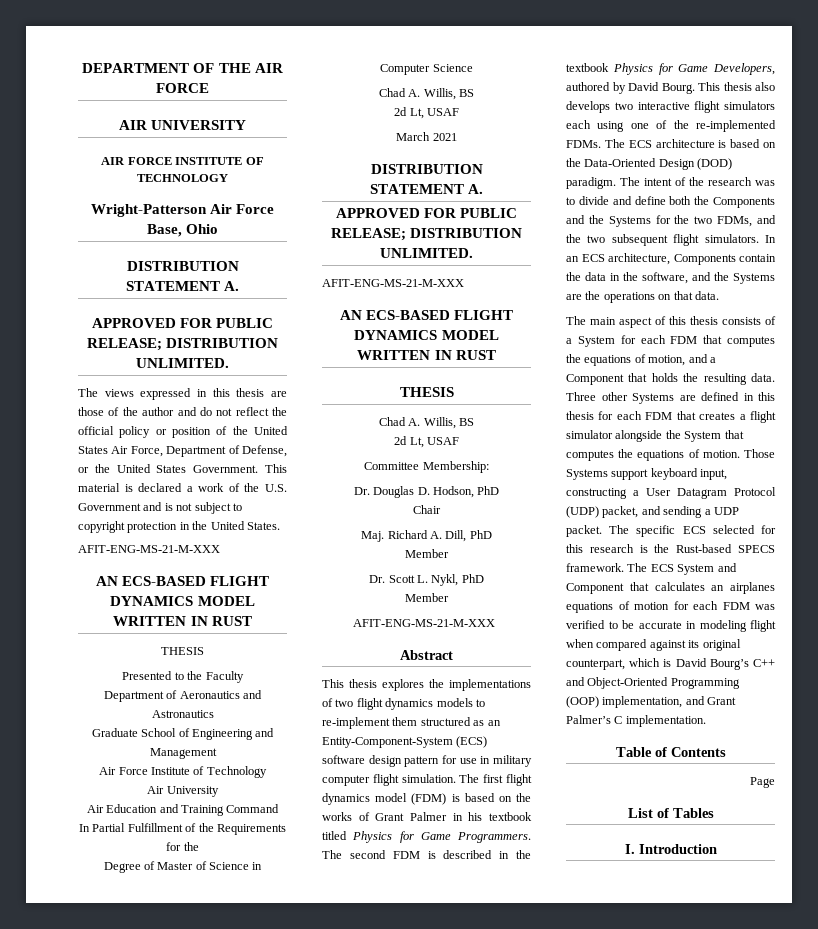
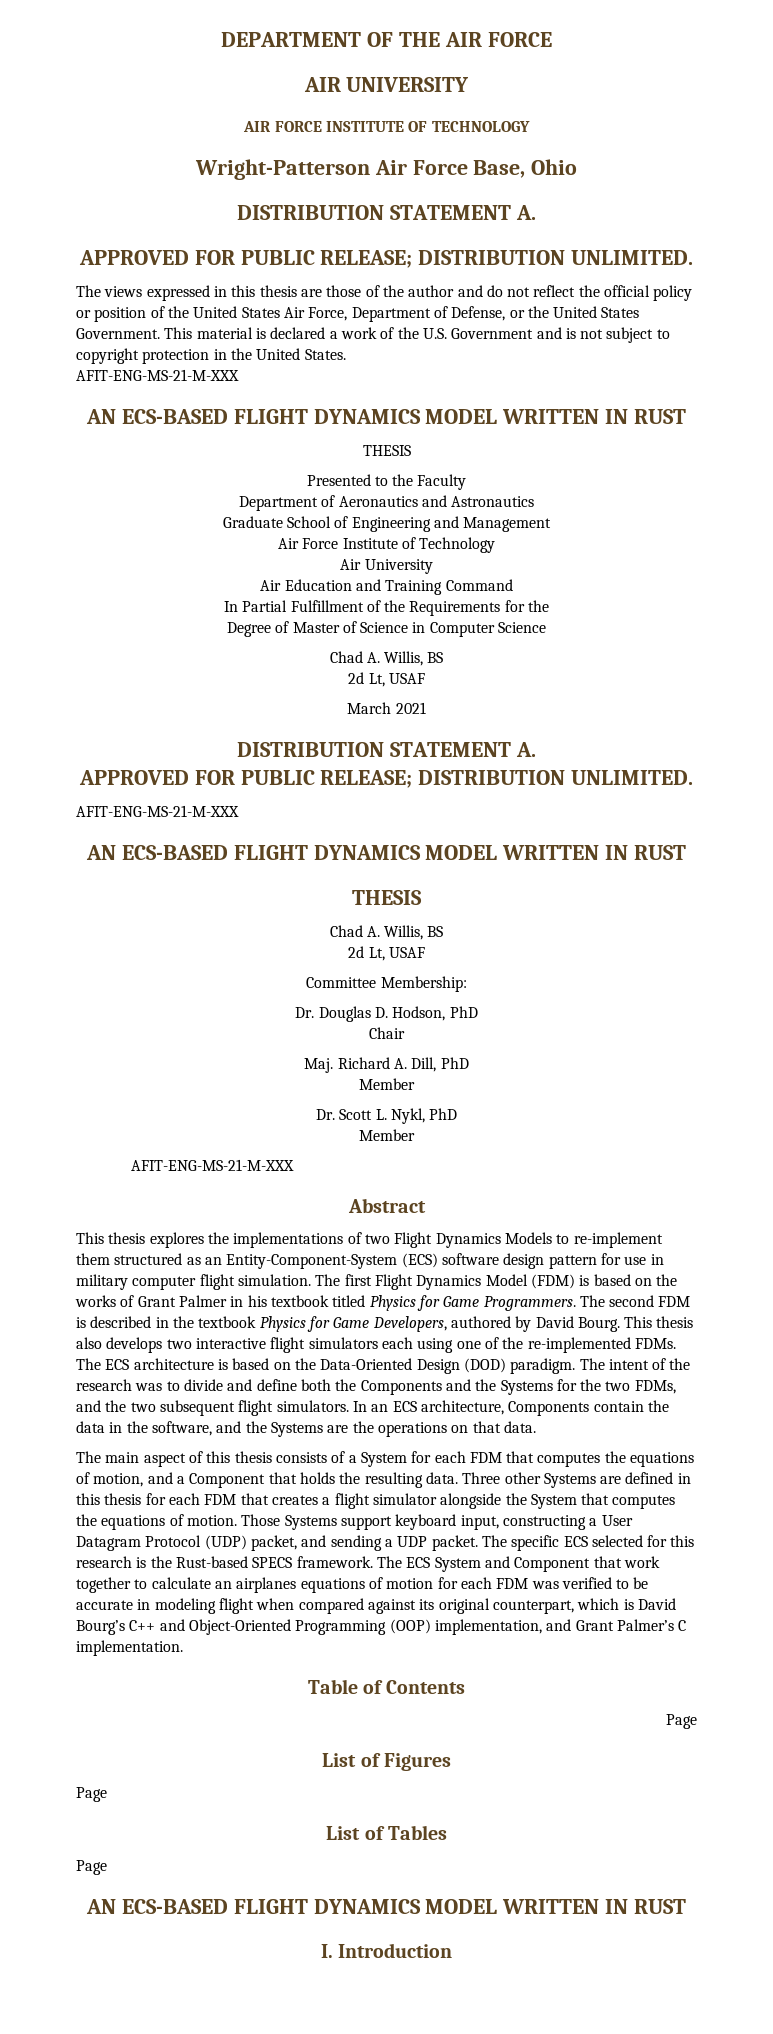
[356,698,473,710] flight dynamics models -> [394,1232,552,1248] Flight Dynamics Models
[506,774,532,786] [322,793,408,805] flight dynamics model -> [374,1274,528,1290] Flight Dynamics Model
[654,582,705,591] calculates -> [623,1556,660,1568] [76,1577,211,1593] work together to calculate
(775, 782) none -> [322,1753,451,1771] [76,1787,107,1802] // List of Figures // Page
(714, 813) none -> [76,1860,107,1875] [85,1899,687,1914] // Page // AN ECS-BASED FLIGHT DYNAMICS MODEL WRITTEN IN RUST

